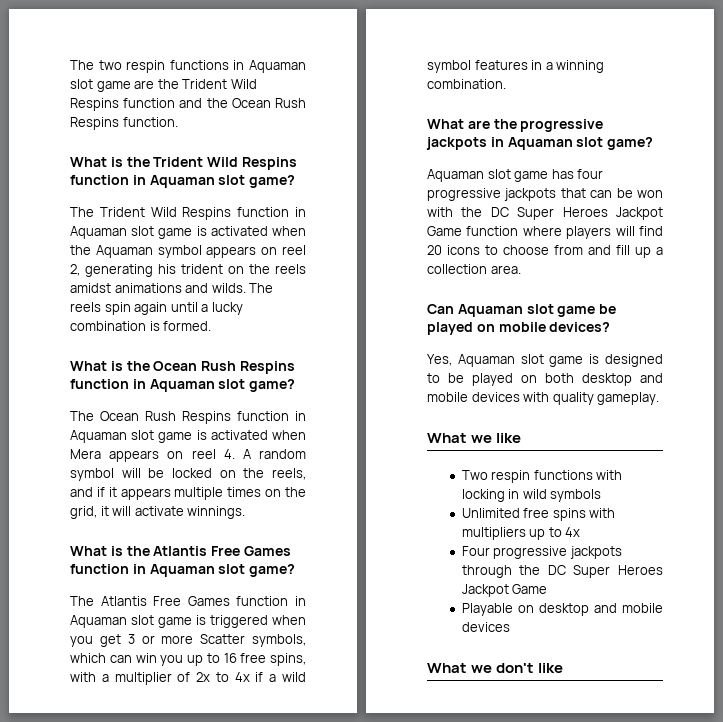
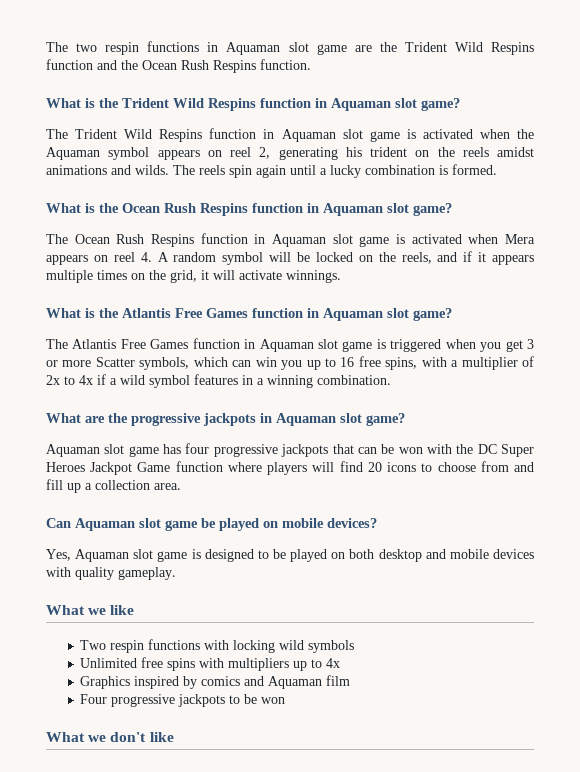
[508,489,520,499] in -> (276, 646) none
[461,546,622,559] [461,565,663,578] [461,584,548,597] [461,603,663,616] [461,622,510,632] Four progressive jackpots through the DC Super Heroes Jackpot Game // Playable on desktop and mobile devices -> [80,675,351,689] [80,694,286,707] Graphics inspired by comics and Aquaman film // Four progressive jackpots to be won

